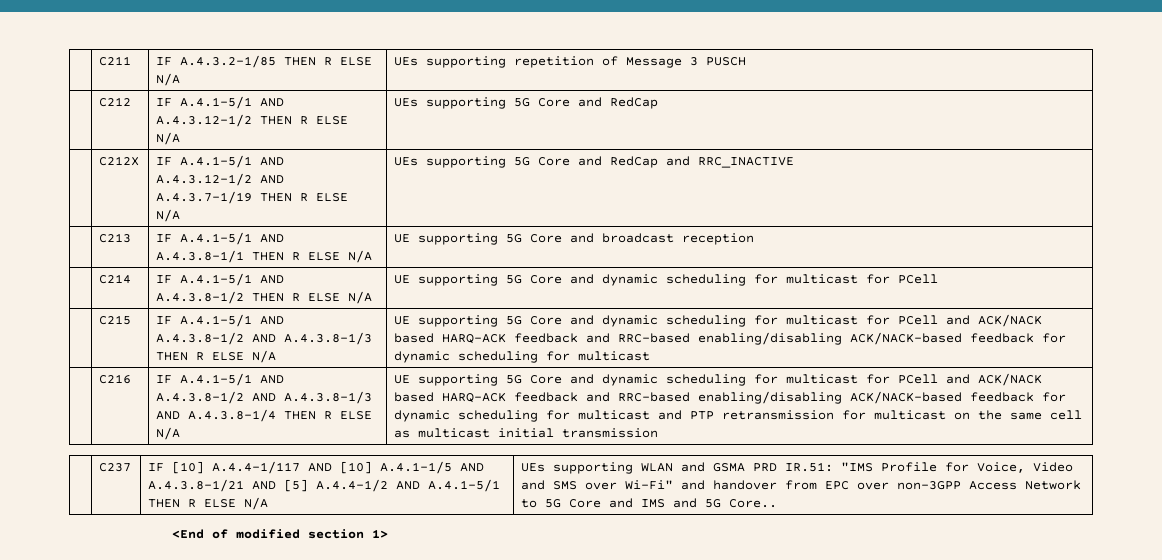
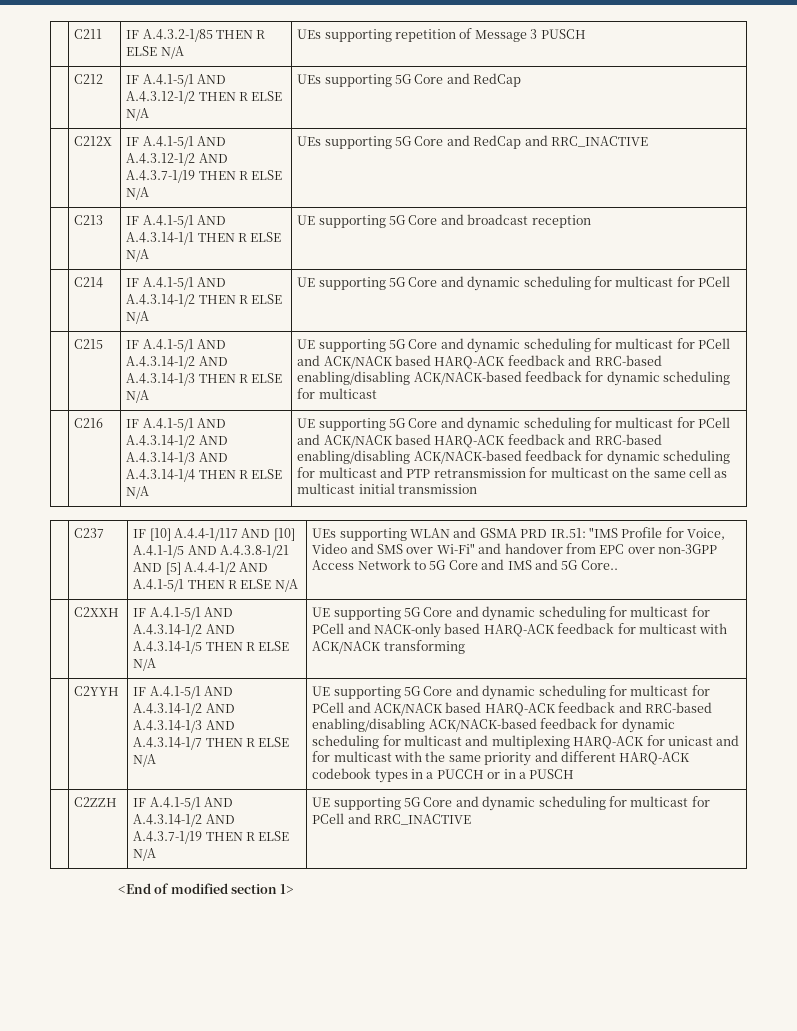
[156,250,245,263] A.4.3.8-1/1 -> [126,232,195,245] A.4.3.14-1/1
[156,291,245,304] A.4.3.8-1/2 -> [126,294,196,307] A.4.3.14-1/2
[156,332,373,345] A.4.3.8-1/2 AND A.4.3.8-1/3 -> [126,356,228,369] [126,373,196,386] A.4.3.14-1/2 AND A.4.3.14-1/3
[156,391,373,404] [156,409,277,422] A.4.3.8-1/2 AND A.4.3.8-1/3 AND A.4.3.8-1/4 -> [126,435,228,448] [126,452,228,465] [126,469,196,482] A.4.3.14-1/2 AND A.4.3.14-1/3 AND A.4.3.14-1/4
(778, 503) none -> [74,607,120,617] [133,607,234,620] [133,624,235,637] [133,641,290,654] [133,658,157,671] [312,606,710,621] [312,623,728,638] [312,640,465,654] [74,686,120,696] [133,686,234,699] [133,703,235,716] [133,720,235,733] [133,737,290,750] [133,754,157,767] [312,685,710,700] [312,702,712,716] [312,718,675,733] [312,735,740,749] [312,751,691,766] [312,768,575,783] [74,797,118,807] [133,797,234,810] [133,814,235,827] [133,831,290,844] [133,848,157,861] [312,796,710,811] [312,813,472,825] // | C2XXH | IF A.4.1-5/1 AND A.4.3.14-1/2 AND A.4.3.14-1/5 THEN R ELSE N/A | UE supporting 5G Core and dynamic scheduling for multicast for PCell and NACK-only based HARQ-ACK feedback for multicast with ACK/NACK transforming // | C2YYH | IF A.4.1-5/1 AND A.4.3.14-1/2 AND A.4.3.14-1/3 AND A.4.3.14-1/7 THEN R ELSE N/A | UE supporting 5G Core and dynamic scheduling for multicast for PCell and ACK/NACK based HARQ-ACK feedback and RRC-based enabling/disabling ACK/NACK-based feedback for dynamic scheduling for multicast and multiplexing HARQ-ACK for unicast and for multicast with the same priority and different HARQ-ACK codebook types in a PUCCH or in a PUSCH // | C2ZZH | IF A.4.1-5/1 AND A.4.3.14-1/2 AND A.4.3.7-1/19 THEN R ELSE N/A | UE supporting 5G Core and dynamic scheduling for multicast for PCell and RRC_INACTIVE

